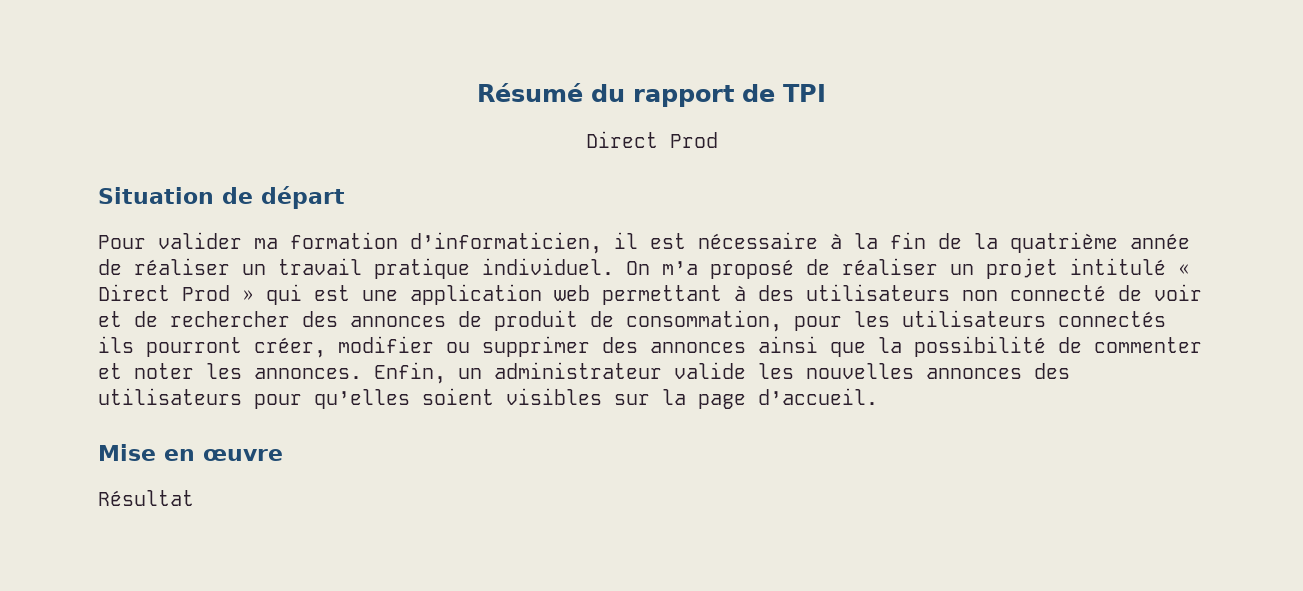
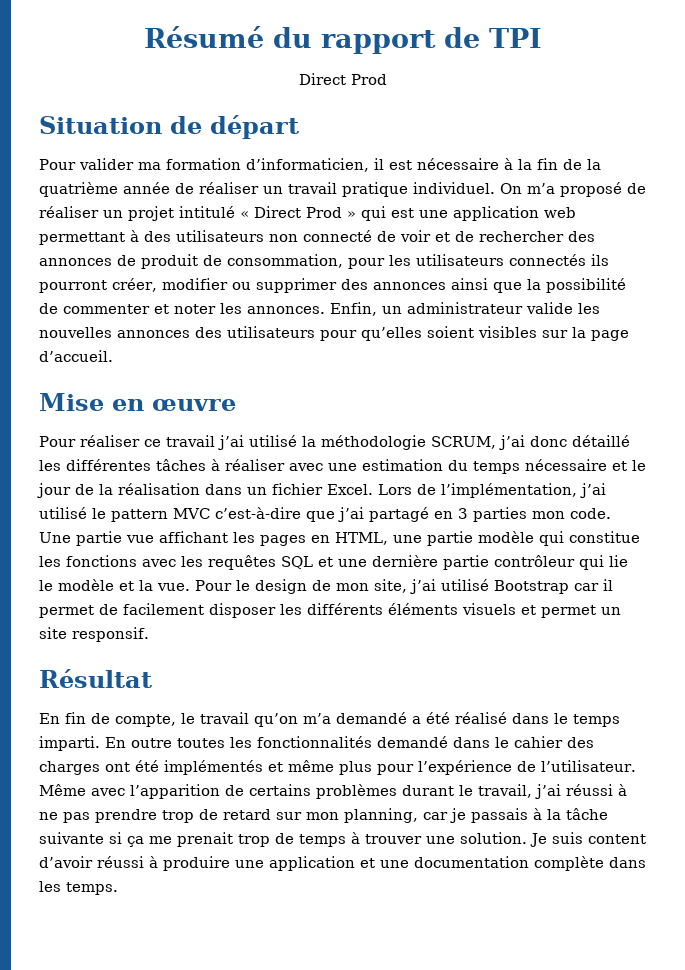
[98,490,194,506] Résultat -> [39,435,630,450] [39,459,646,474] [37,483,606,498] [39,507,611,522] [39,531,640,546] [39,555,628,570] [39,579,613,594] [39,603,621,618] [39,627,149,642] [39,669,152,688] [39,712,620,727] [39,736,594,751] [39,760,636,775] [39,784,627,799] [39,808,608,823] [39,832,646,847] [39,856,646,871] [39,881,118,895] Pour réaliser ce travail j’ai utilisé la méthodologie SCRUM, j’ai donc détaillé les différentes tâches à réaliser avec une estimation du temps nécessaire et le jour de la réalisation dans un fichier Excel. Lors de l’implémentation, j’ai utilisé le pattern MVC c’est-à-dire que j’ai partagé en 3 parties mon code. Une partie vue affichant les pages en HTML, une partie modèle qui constitue les fonctions avec les requêtes SQL et une dernière partie contrôleur qui lie le modèle et la vue. Pour le design de mon site, j’ai utilisé Bootstrap car il permet de facilement disposer les différents éléments visuels et permet un site responsif. // Résultat // En fin de compte, le travail qu’on m’a demandé a été réalisé dans le temps imparti. En outre toutes les fonctionnalités demandé dans le cahier des charges ont été implémentés et même plus pour l’expérience de l’utilisateur. Même avec l’apparition de certains problèmes durant le travail, j’ai réussi à ne pas prendre trop de retard sur mon planning, car je passais à la tâche suivante si ça me prenait trop de temps à trouver une solution. Je suis content d’avoir réussi à produire une application et une documentation complète dans les temps.

